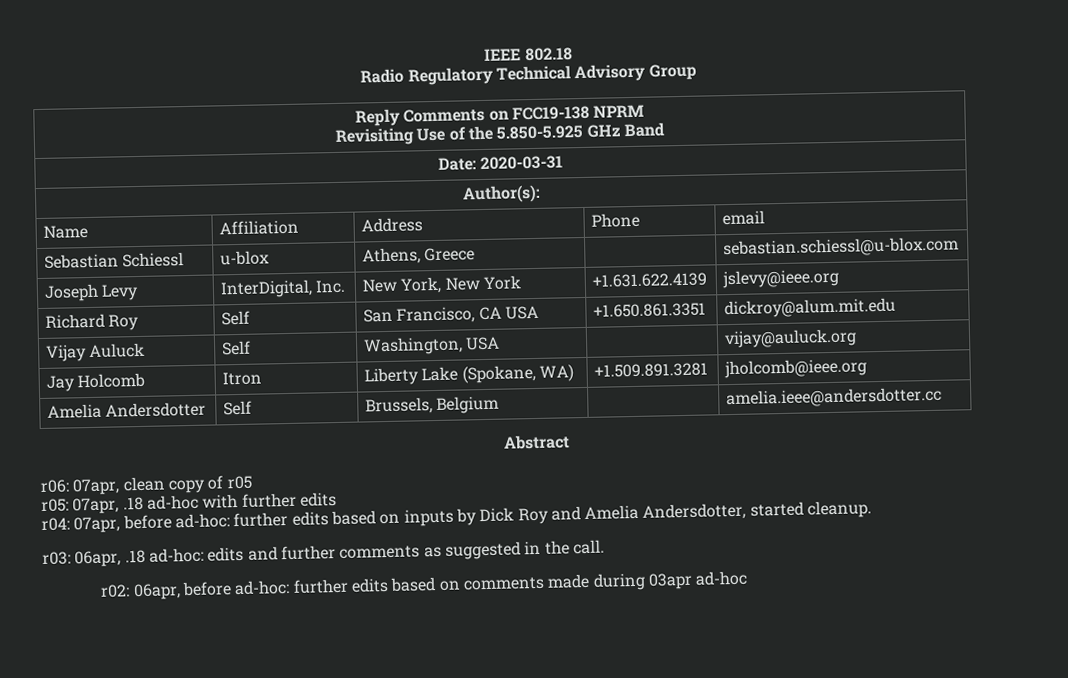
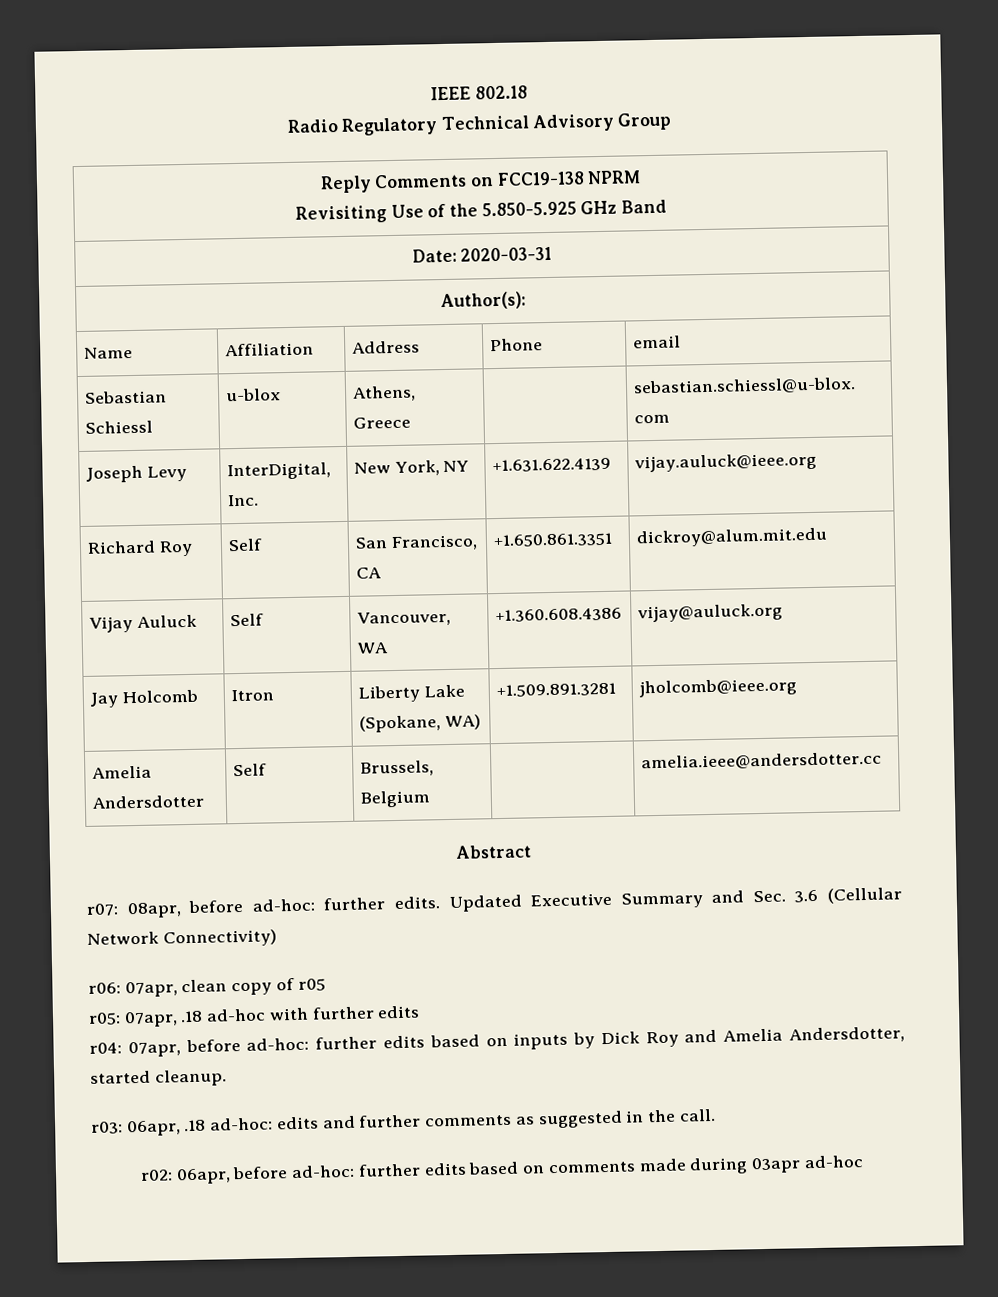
[444,275,521,291] New York -> [443,460,470,473] NY
[721,268,839,289] jslevy@ieee.org -> [633,452,817,473] vijay.auluck@ieee.org
[504,305,539,320] USA -> (382, 573) none
[362,336,501,356] Washington, USA | -> [356,610,451,627] [356,642,389,654] [494,607,622,623] Vancouver, WA | +1.360.608.4386
(570, 442) none -> [86,887,903,919] [87,929,277,948] // r07: 08apr, before ad-hoc: further edits. Updated Executive Summary and Sec. 3.6 (Cellular Network Connectivity)

